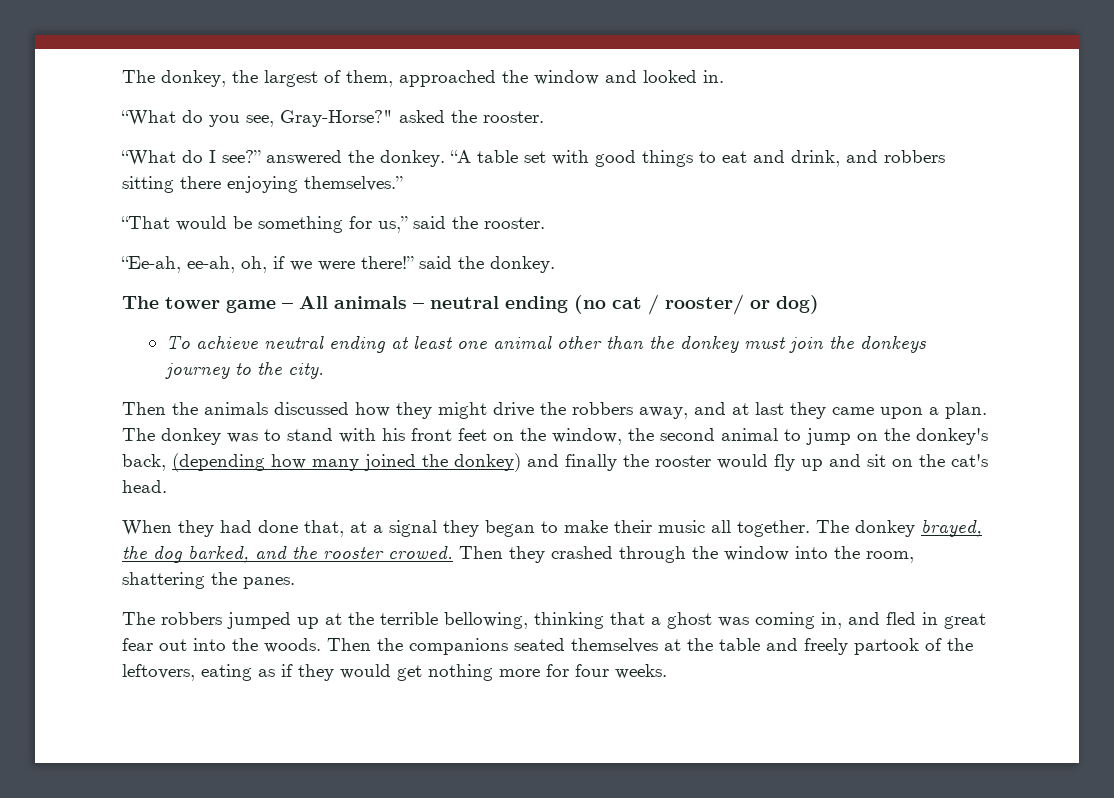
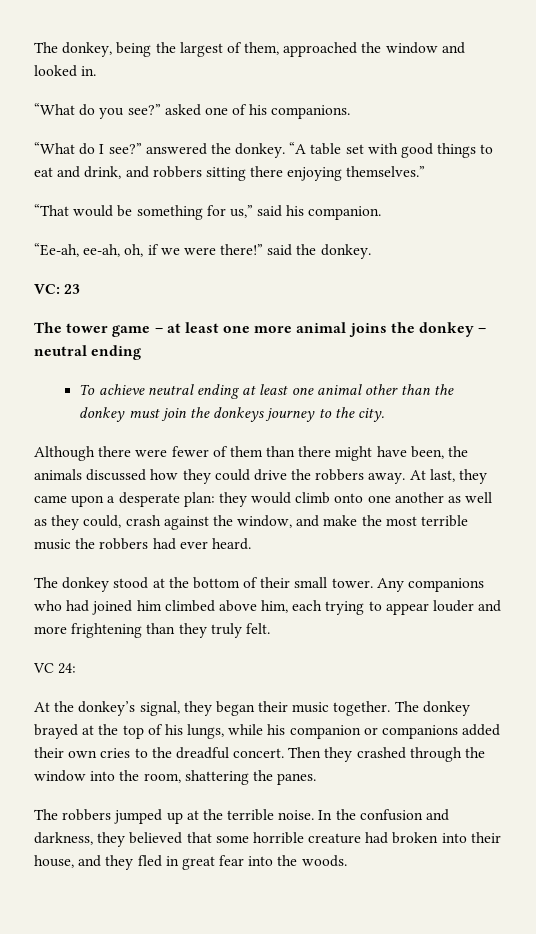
(226, 78) none -> [116,42,152,57] being
[246,110,544,127] see, Gray-Horse?" asked the rooster. -> [127,104,351,119] see?” asked one of his companions.
[452,216,545,229] the rooster. -> [286,205,382,220] his companion.
(555, 264) none -> [34,284,81,294] // VC: 23
[299,294,819,315] All animals – neutral ending (no cat / rooster/ or dog) -> [166,322,487,337] [34,345,142,360] at least one more animal joins the donkey – neutral ending
[122,402,166,415] Then -> [34,446,444,461] Although there were fewer of them than there might have been,
[438,402,487,419] might -> [214,469,250,481] could
[639,402,987,419] [122,428,988,445] [122,453,988,472] [122,480,167,493] [122,520,608,537] away, and at last they came upon a plan. The donkey was to stand with his front feet on the window, the second animal to jump on the donkey's back, (depending how many joined the donkey) and finally the rooster would fly up and sit on the cat's head. // When they had done that, at a signal they began to make -> [368,469,488,484] [34,492,493,507] [34,515,469,530] [34,538,251,550] [34,577,485,592] [34,600,502,615] [34,623,270,638] [33,663,77,674] [34,701,255,716] away. At last, they came upon a desperate plan: they would climb onto one another as well as they could, crash against the window, and make the most terrible music the robbers had ever heard. // The donkey stood at the bottom of their small tower. Any companions who had joined him climbed above him, each trying to appear louder and more frightening than they truly felt. // VC 24: // At the donkey’s signal, they began
[711,520,731,533] all -> (330, 707) none
[921,519,982,537] [122,545,453,563] brayed, the dog barked, and the rooster crowed. -> [34,724,501,739] [34,747,285,759] brayed at the top of his lungs, while his companion or companions added their own cries to the dreadful concert.
[444,612,880,629] bellowing, thinking that a ghost was coming in, and -> [278,809,450,821] [34,832,501,847] [34,855,134,870] noise. In the confusion and darkness, they believed that some horrible creature had broken into their house, and they
[159,639,187,651] out -> (245, 860) none
[327,638,973,655] [122,664,667,681] Then the companions seated themselves at the table and freely partook of the leftovers, eating as if they would get nothing more for four weeks. -> (347, 861) none

